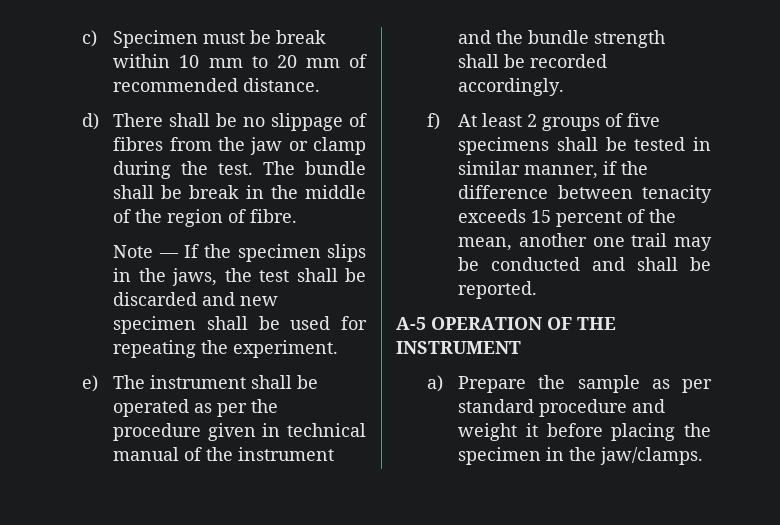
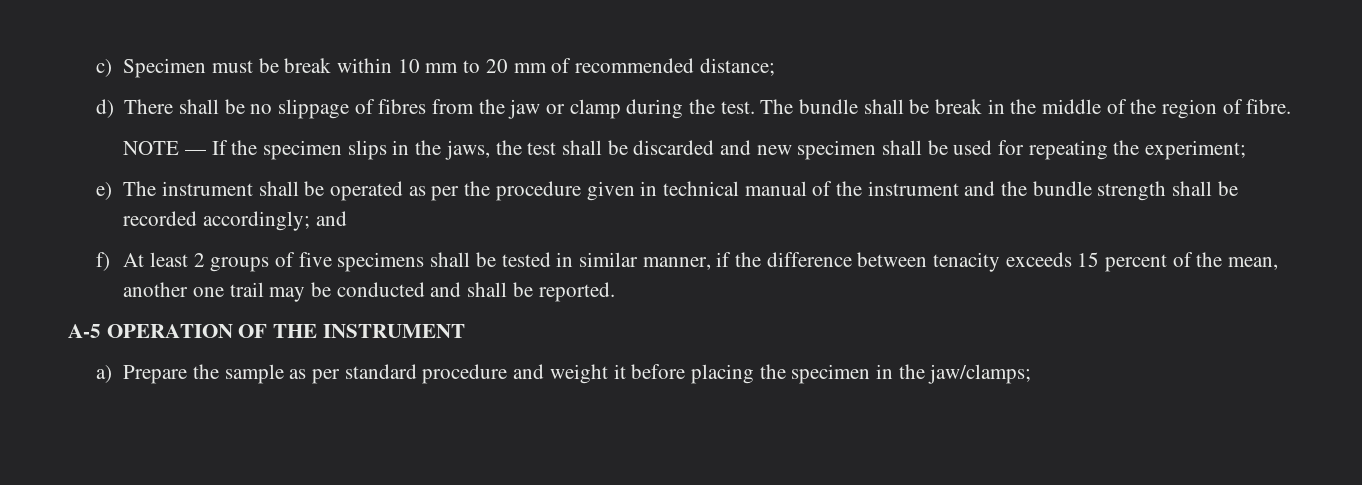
[243,78,321,92] distance. -> [699,58,775,76] distance;
[113,245,154,258] Note -> [123,141,180,155] NOTE
[233,340,339,358] experiment. -> [1144,140,1246,160] experiment;
[458,78,565,96] accordingly. -> [203,211,347,231] accordingly; and
[600,447,704,465] jaw/clamps. -> [928,364,1032,384] jaw/clamps;

